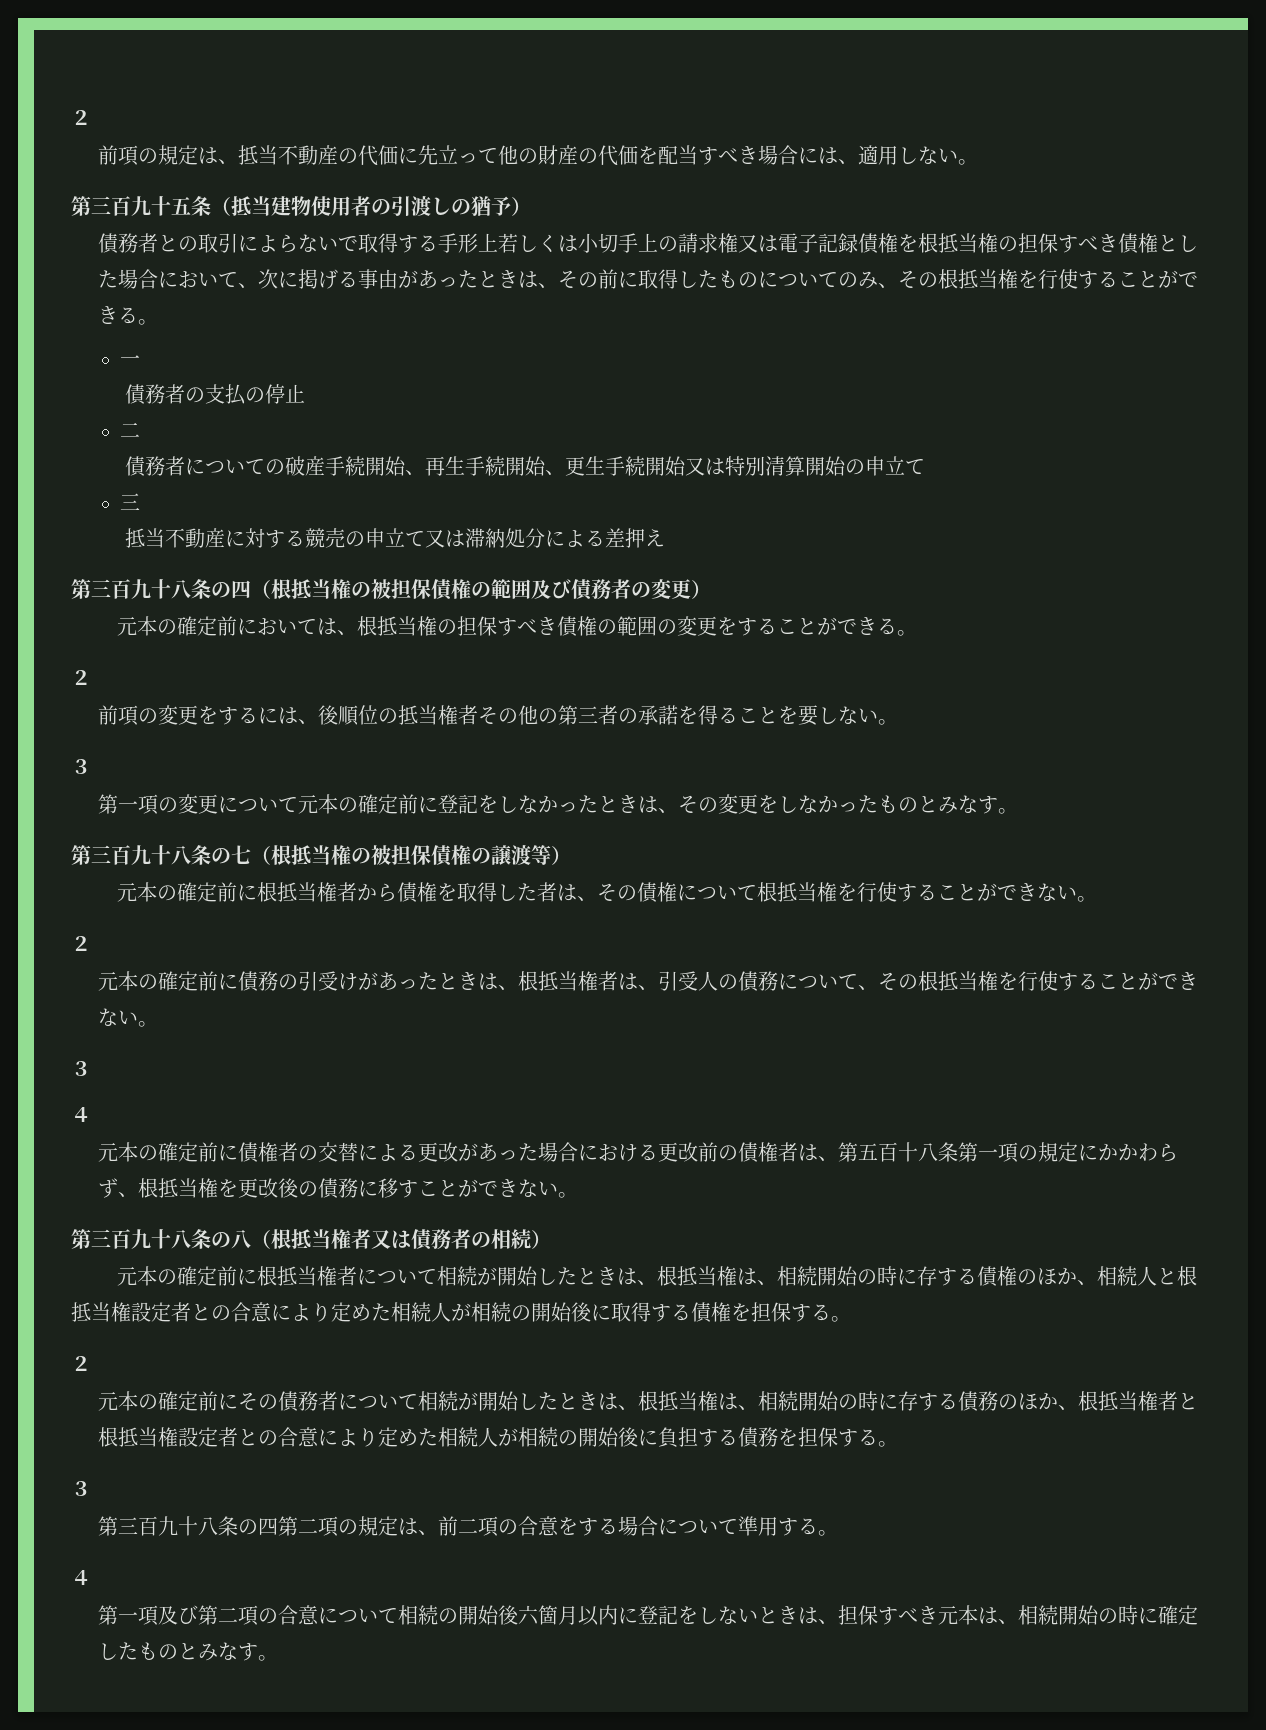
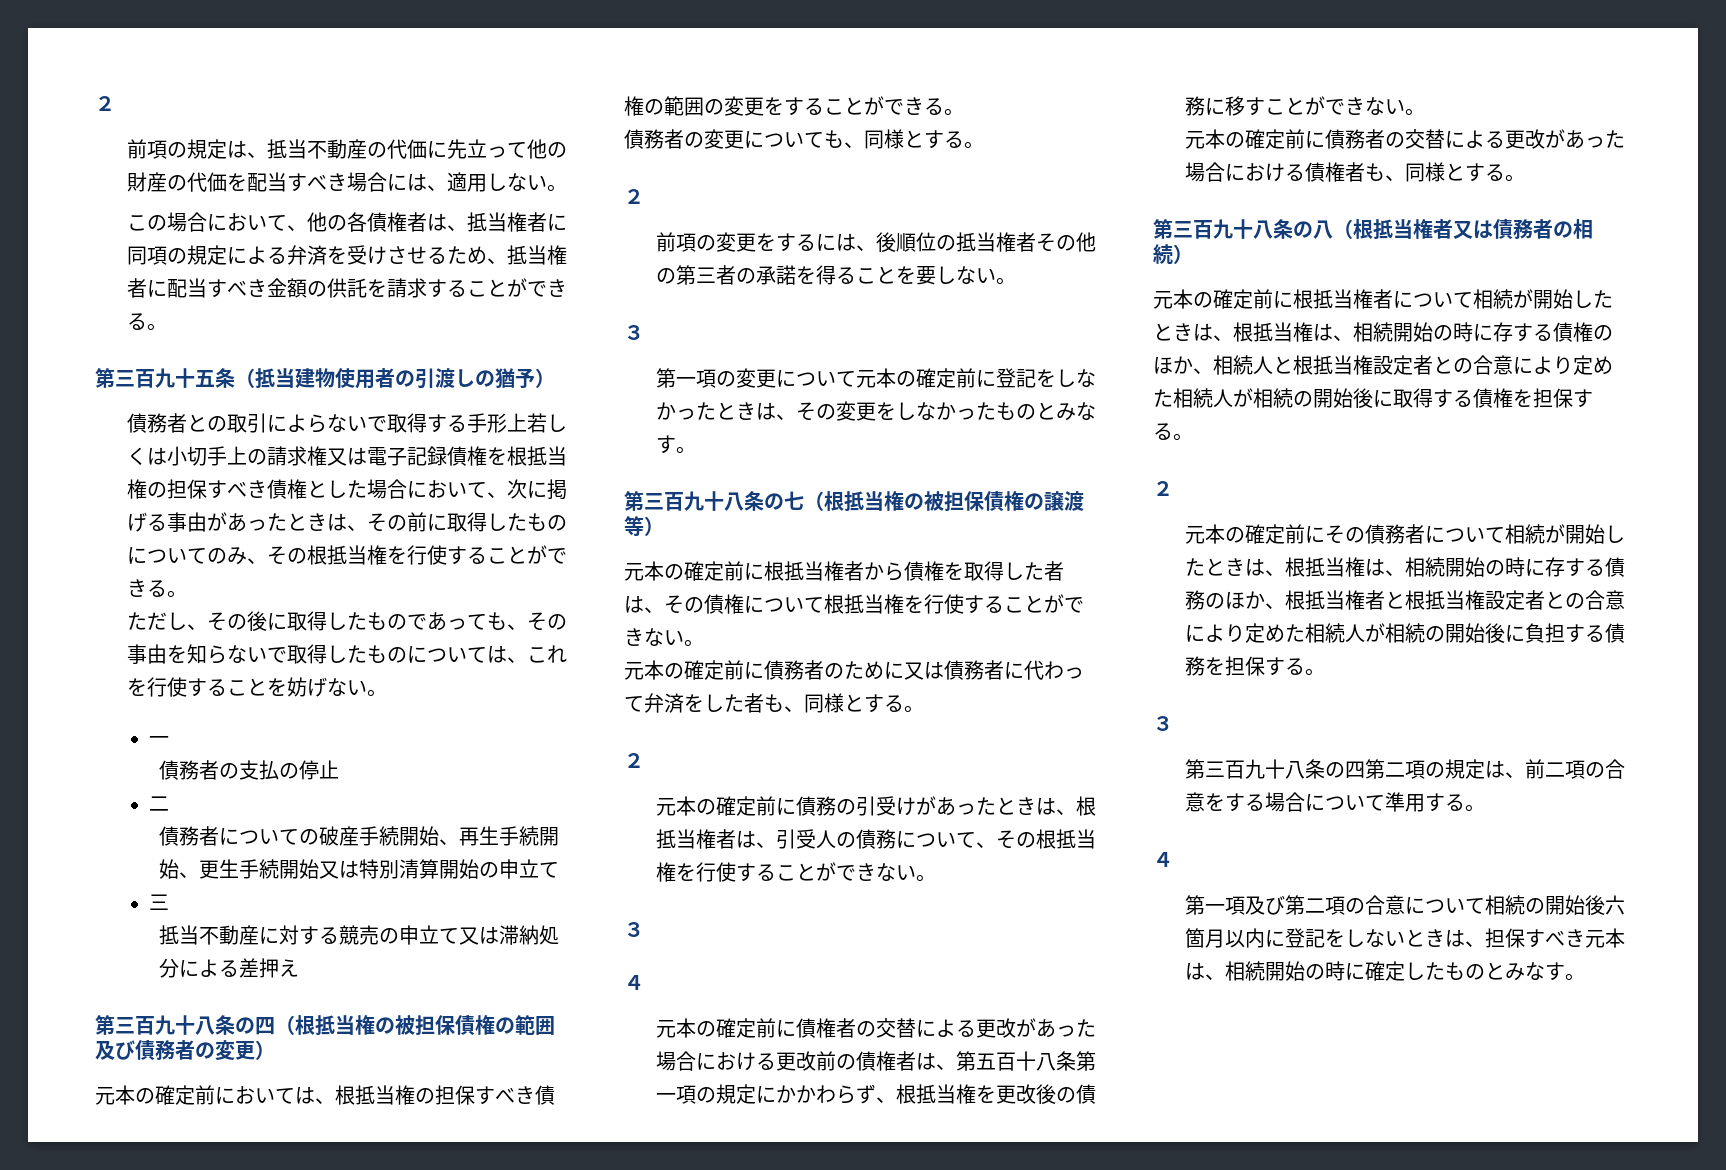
(978, 162) none -> [126,212,567,232] [126,245,567,265] [126,278,567,298] [126,313,167,331] // この場合において、他の各債権者は、抵当権者に同項の規定による弁済を受けさせるため、抵当権者に配当すべき金額の供託を請求することができる。
(158, 322) none -> [126,611,567,631] [126,644,567,664] [126,677,387,697] // ただし、その後に取得したものであっても、その事由を知らないで取得したものについては、これを行使することを妨げない。
(918, 633) none -> [624,129,984,149] // 債務者の変更についても、同様とする。
(1098, 899) none -> [624,660,1084,680] [624,693,924,713] // 元本の確定前に債務者のために又は債務者に代わって弁済をした者も、同様とする。
(578, 1195) none -> [1184,129,1625,149] [1184,162,1525,182] // 元本の確定前に債務者の交替による更改があった場合における債権者も、同様とする。

